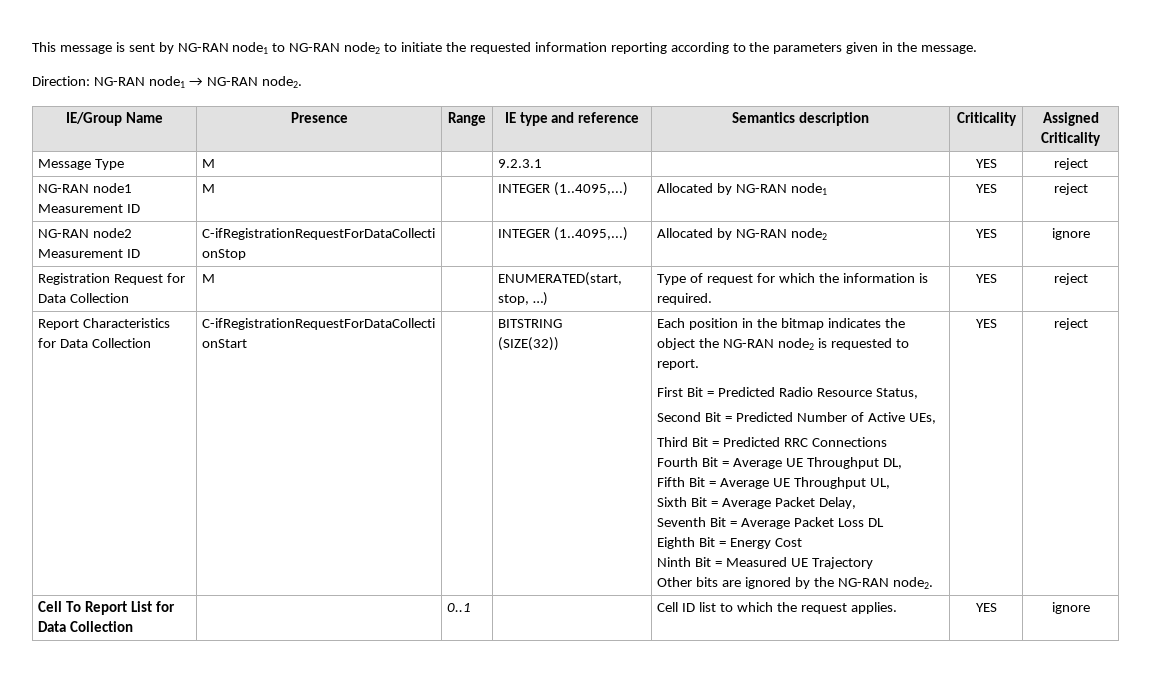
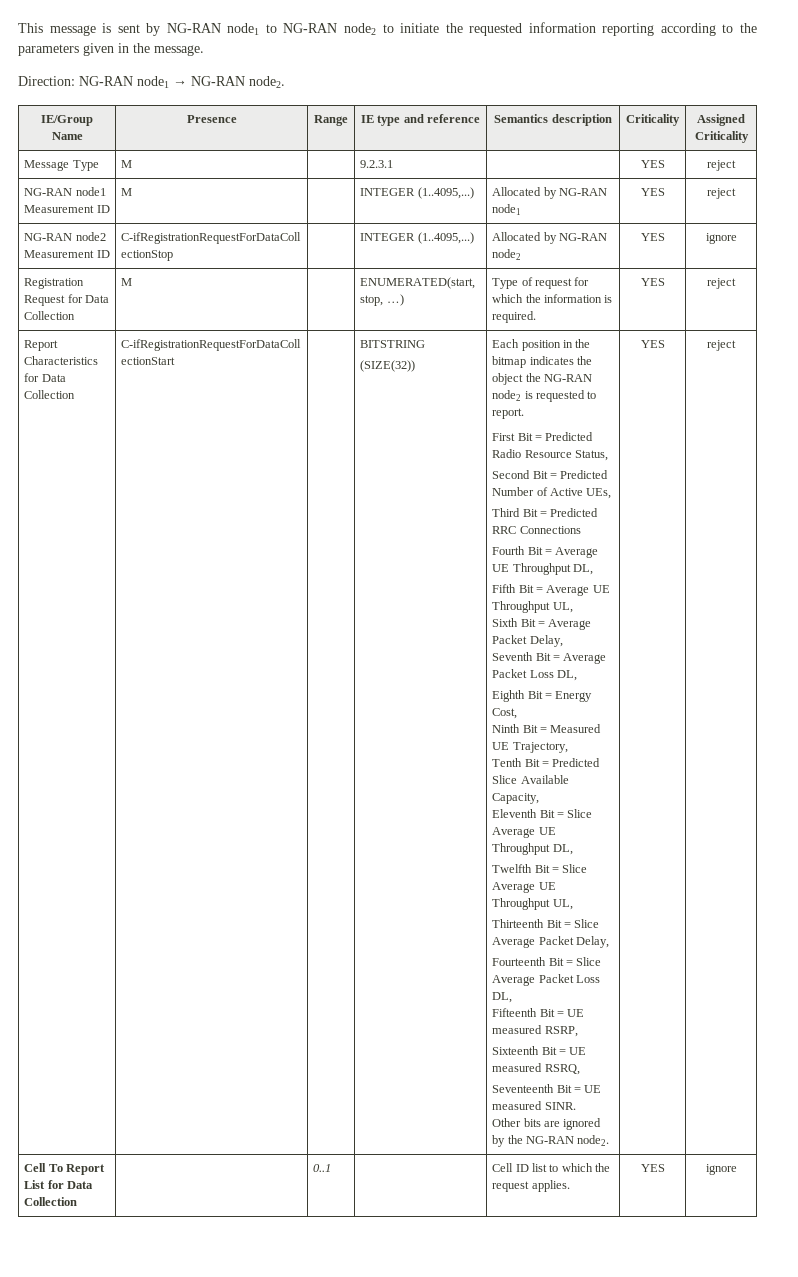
[867,518,884,527] DL -> [556,670,577,681] DL,
[774,538,802,547] Cost -> [492,708,518,719] Cost,
[811,557,873,569] Trajectory -> [512,742,568,753] [492,758,601,767] [492,775,569,784] [492,793,540,804] [492,809,593,818] [492,827,556,838] [492,843,573,855] [492,864,588,873] [492,882,556,893] [492,898,573,910] [492,919,600,928] [492,936,609,948] [492,957,602,966] [492,974,600,986] [492,992,513,1003] [492,1008,585,1017] [492,1025,578,1037] [492,1046,587,1055] [492,1063,580,1075] [492,1084,602,1093] [492,1101,576,1110] Trajectory, // Tenth Bit = Predicted Slice Available Capacity, // Eleventh Bit = Slice Average UE Throughput DL, // Twelfth Bit = Slice Average UE Throughput UL, // Thirteenth Bit = Slice Average Packet Delay, // Fourteenth Bit = Slice Average Packet Loss DL, // Fifteenth Bit = UE measured RSRP, // Sixteenth Bit = UE measured RSRQ, // Seventeenth Bit = UE measured SINR.

